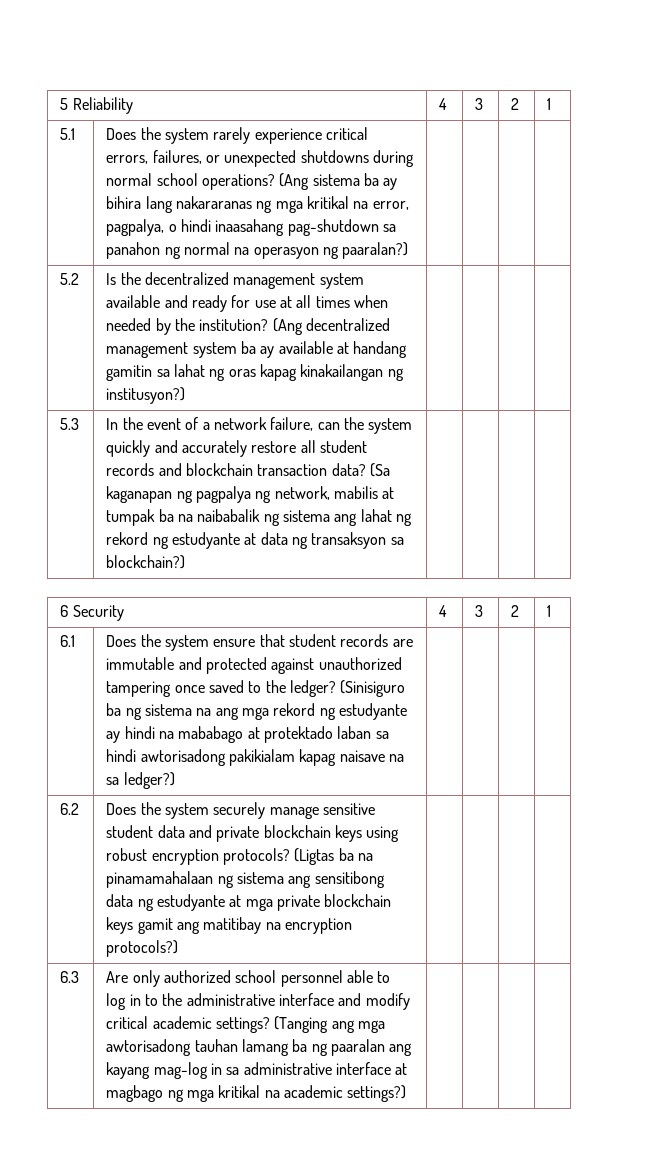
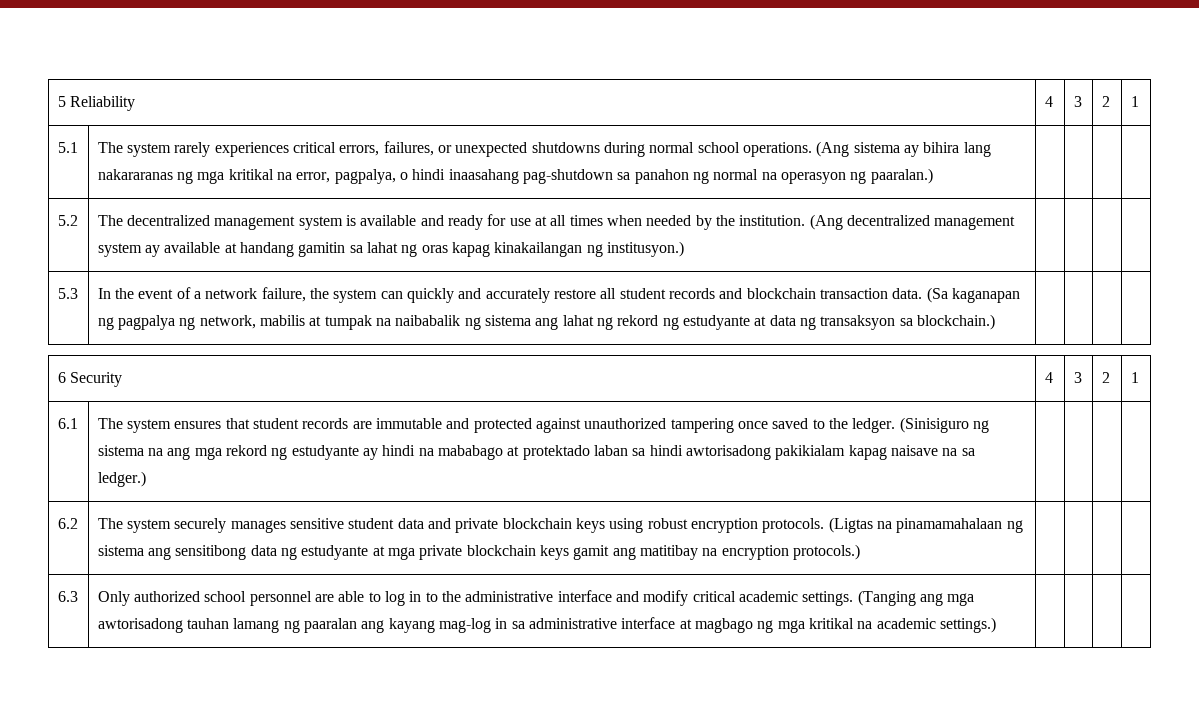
[106,127,161,140] Does the -> [97,142,123,153] The
[254,128,322,144] experience -> [214,142,289,157] experiences
[202,174,276,190] operations? -> [742,142,812,157] operations.
[364,173,380,186] ba -> (900, 147) none
[342,242,409,259] paaralan?) -> [870,168,933,184] paaralan.)
[106,272,364,289] Is the decentralized management system -> [97,215,357,230] The decentralized management system is
[199,319,269,331] institution? -> [739,215,806,226] institution.
[241,341,257,354] ba -> (142, 250) none
[106,387,186,404] institusyon?) -> [606,241,684,257] institusyon.)
[317,417,413,434] can the system -> [310,288,403,303] the system can
[331,463,366,476] data? -> [892,288,923,299] data.
[158,509,174,522] ba -> (372, 322) none
[106,555,186,569] blockchain?) -> [916,314,995,330] blockchain.)
[106,634,256,651] Does the system ensure -> [97,418,222,433] The system ensures
[290,680,406,697] [106,703,122,716] ledger? (Sinisiguro ba -> [852,417,969,433] ledger. (Sinisiguro
[123,772,175,789] ledger?) -> [97,471,146,487] ledger.)
[106,802,161,815] Does the -> [97,518,123,529] The
[269,806,319,819] manage -> [230,520,286,533] manages
[223,848,354,865] protocols? (Ligtas ba -> [762,517,873,533] protocols. (Ligtas
[106,940,179,957] protocols?) -> [792,544,860,560] protocols.)
[106,970,160,987] Are only -> [97,591,130,606] Only
(343, 978) none -> [315,594,335,602] are
[216,1017,271,1033] settings? -> [802,591,854,606] settings.
[292,1039,308,1052] ba -> (280, 625) none
[347,1085,407,1102] settings?) -> [939,617,996,633] settings.)

